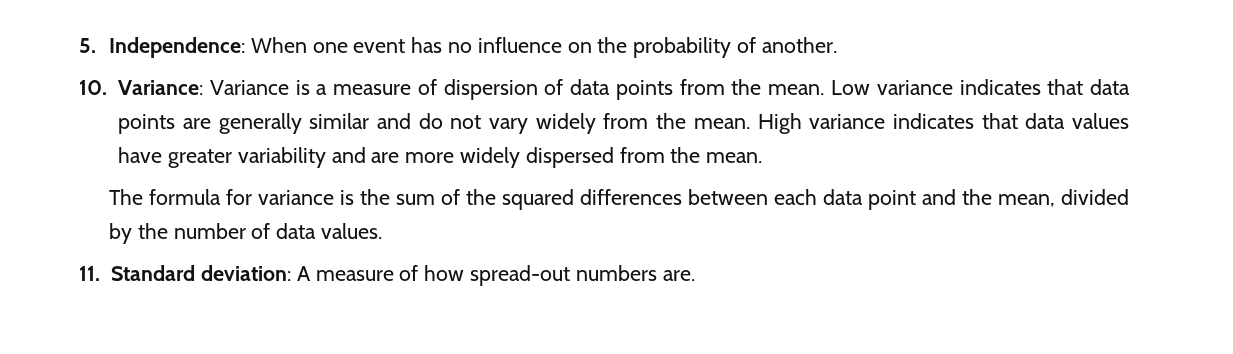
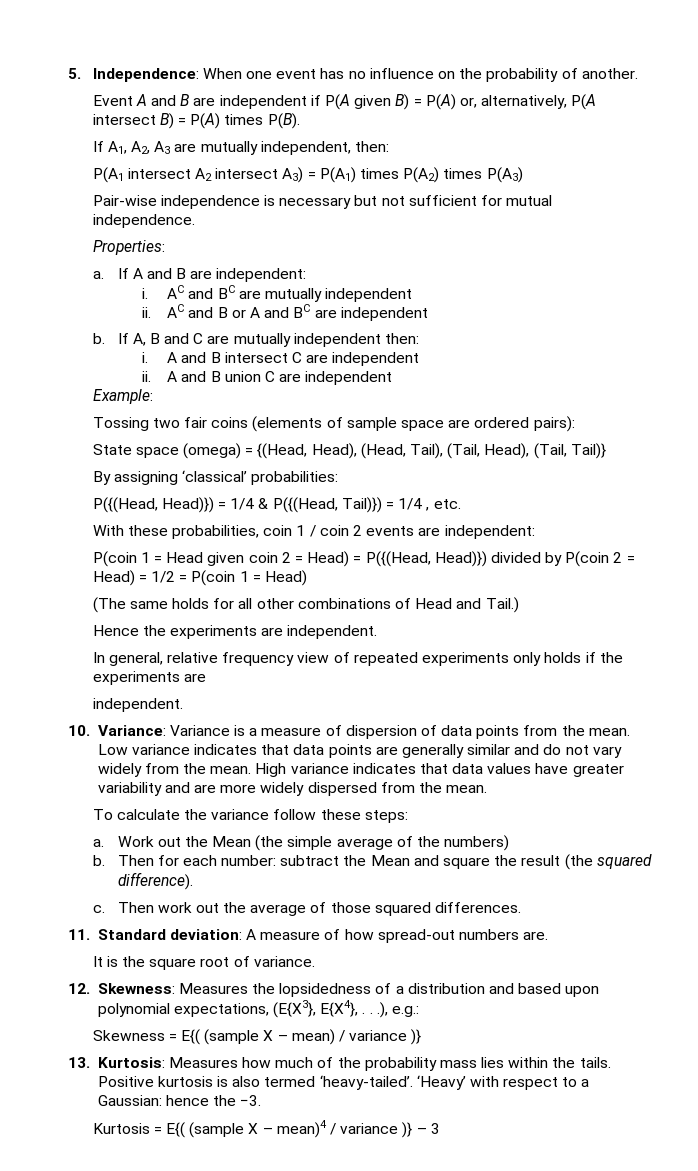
(837, 45) none -> [92,94,597,110] [92,113,300,129] [92,141,389,155] [92,167,523,183] [92,195,553,209] [92,214,195,228] [92,240,165,255] [92,268,307,282] [142,285,413,302] [142,304,428,321] [92,333,419,347] [142,352,420,366] [142,371,393,385] [92,389,153,404] [92,416,575,432] [92,443,606,459] [92,470,339,485] [92,497,461,513] [92,525,535,539] [92,551,635,567] [92,570,307,586] [92,597,519,613] [92,625,378,639] [92,652,623,666] [92,671,206,685] [92,698,183,712] // Event A and B are independent if P(A given B) = P(A) or, alternatively, P(A intersect B) = P(A) times P(B). // If A1, A2, A3 are mutually independent, then: // P(A1 intersect A2 intersect A3) = P(A1) times P(A2) times P(A3) // Pair-wise independence is necessary but not sufficient for mutual independence. // Properties: // a. If A and B are independent: // i. AC and BC are mutually independent // ii. AC and B or A and BC are independent // b. If A, B and C are mutually independent then: // i. A and B intersect C are independent // ii. A and B union C are independent // Example: // Tossing two fair coins (elements of sample space are ordered pairs): // State space (omega) = {(Head, Head), (Head, Tail), (Tail, Head), (Tail, Tail)} // By assigning ‘classical’ probabilities: // P({(Head, Head)}) = 1/4 & P({(Head, Tail)}) = 1/4 , etc. // With these probabilities, coin 1 / coin 2 events are independent: // P(coin 1 = Head given coin 2 = Head) = P({(Head, Head)}) divided by P(coin 2 = Head) = 1/2 = P(coin 1 = Head) // (The same holds for all other combinations of Head and Tail.) // Hence the experiments are independent. // In general, relative frequency view of repeated experiments only holds if the experiments are // independent.
[108,189,1129,210] [108,223,383,244] The formula for variance is the sum of the squared differences between each data point and the mean, divided by the number of data values. -> [92,809,408,823] [92,835,510,851] [92,854,652,870] [117,872,193,890] [92,902,521,916] To calculate the variance follow these steps: // a. Work out the Mean (the simple average of the numbers) // b. Then for each number: subtract the Mean and square the result (the squared difference). // c. Then work out the average of those squared differences.
(695, 275) none -> [92,956,315,970] [67,983,600,997] [97,1000,419,1018] [92,1029,422,1045] [67,1057,611,1071] [97,1075,590,1090] [97,1095,262,1106] [92,1120,440,1138] // It is the square root of variance. // 12. Skewness: Measures the lopsidedness of a distribution and based upon polynomial expectations, (E{X3}, E{X4}, . . .), e.g.: // Skewness = E{( (sample X – mean) / variance )} // 13. Kurtosis: Measures how much of the probability mass lies within the tails. Positive kurtosis is also termed ‘heavy-tailed’. ‘Heavy’ with respect to a Gaussian: hence the −3. // Kurtosis = E{( (sample X – mean)4 / variance )} – 3

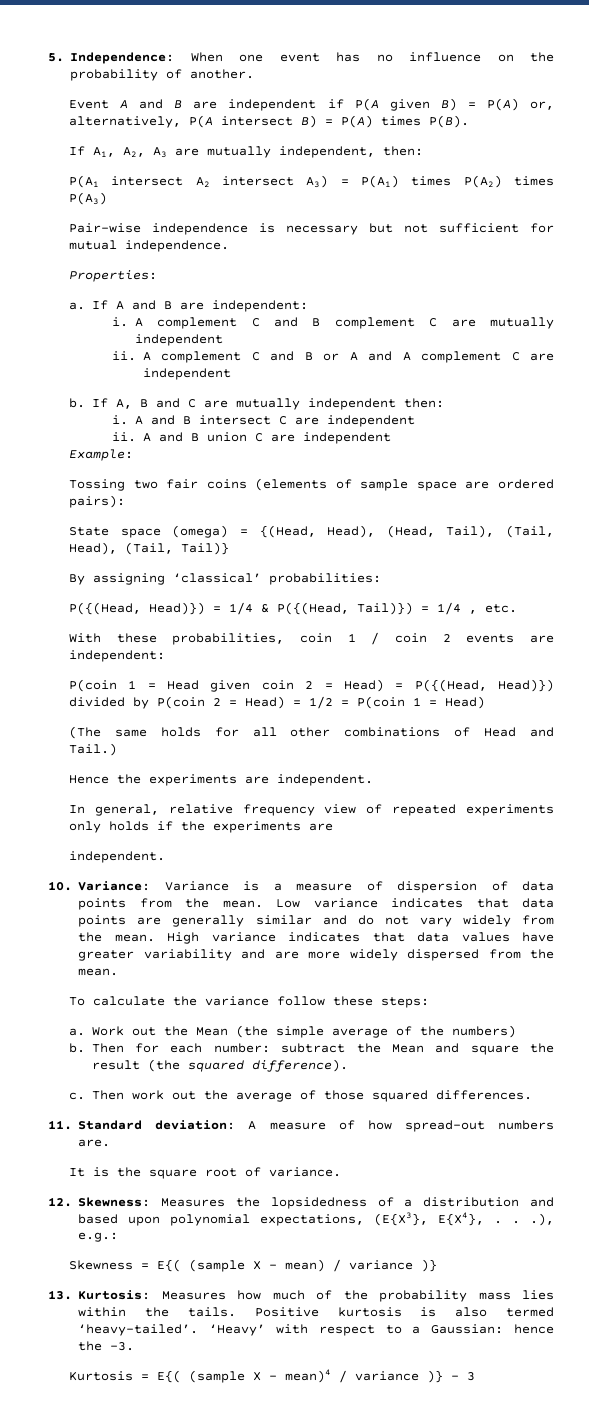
[167,285,235,299] AC and BC -> [134,317,438,329] A complement C and B complement C
[167,304,185,318] AC -> [142,351,260,363] A complement C
[293,304,311,318] BC -> [402,351,520,363] A complement C

